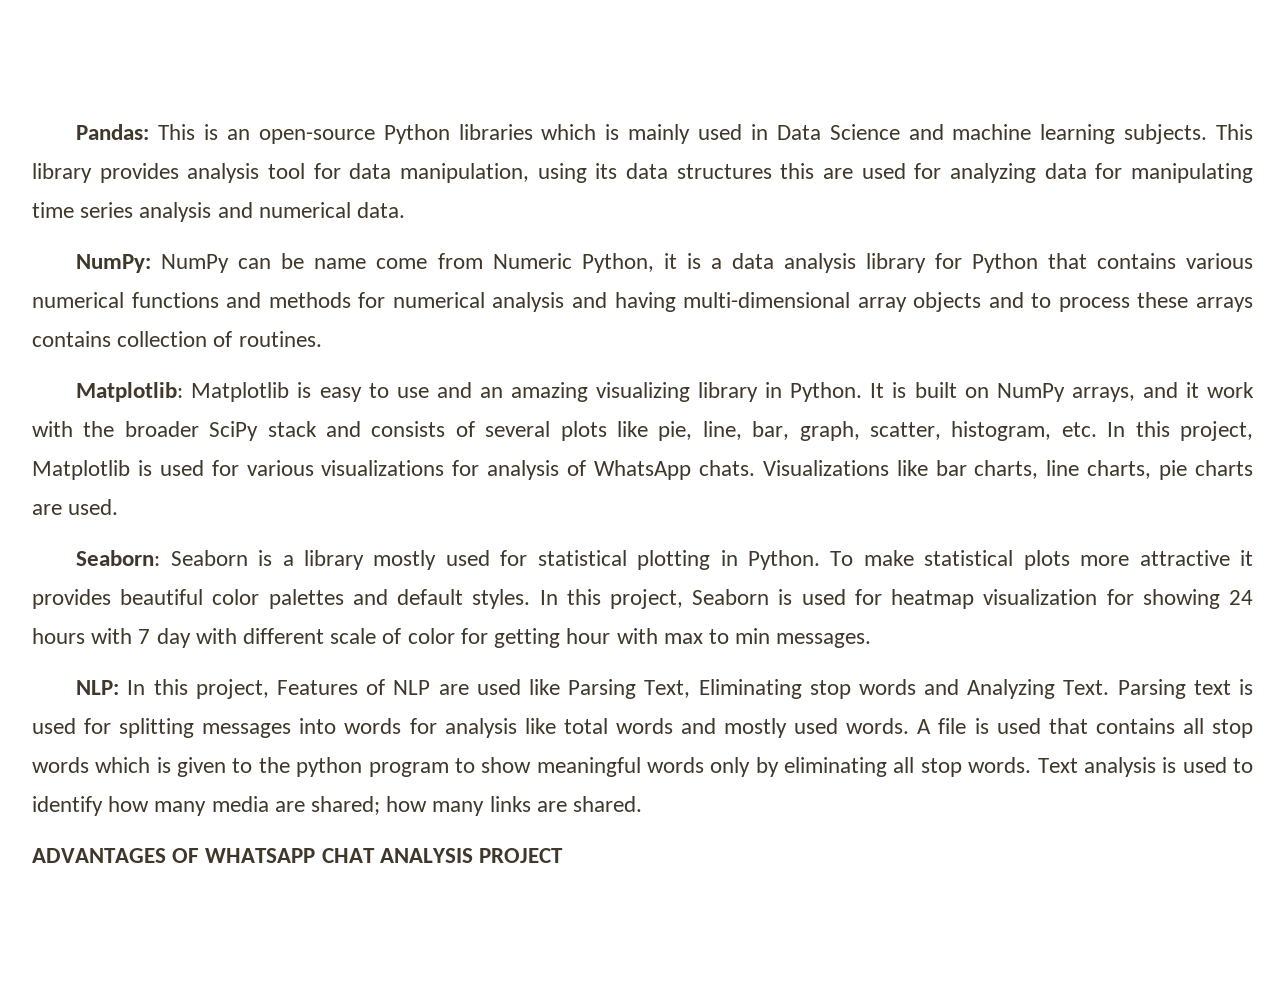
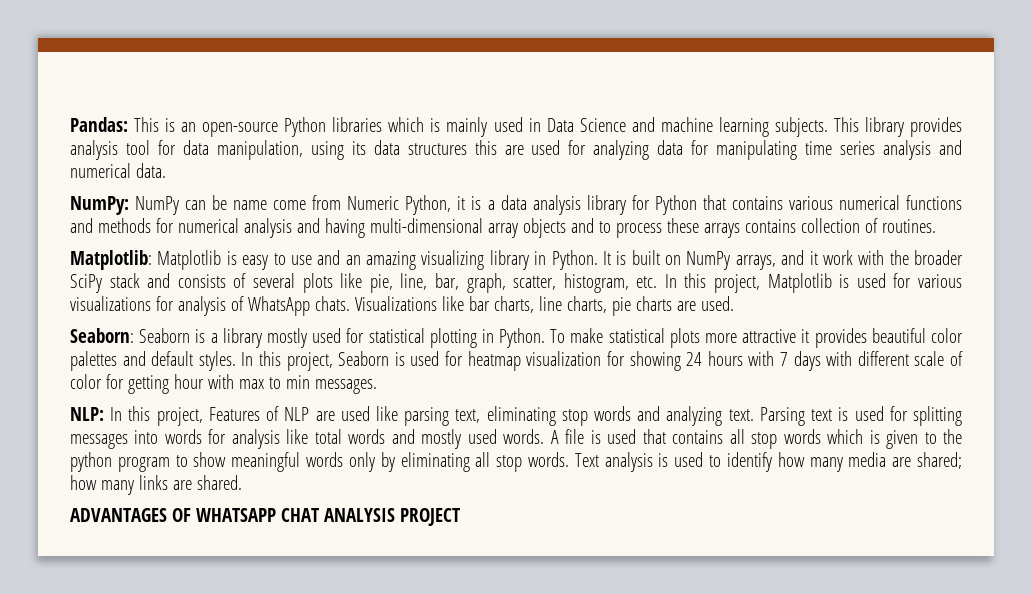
[156,628,191,648] day -> [793,351,821,371] days
[568,679,802,699] Parsing Text, Eliminating -> [404,406,556,426] parsing text, eliminating
[967,679,1110,699] Analyzing Text. -> [666,406,754,426] analyzing text.

